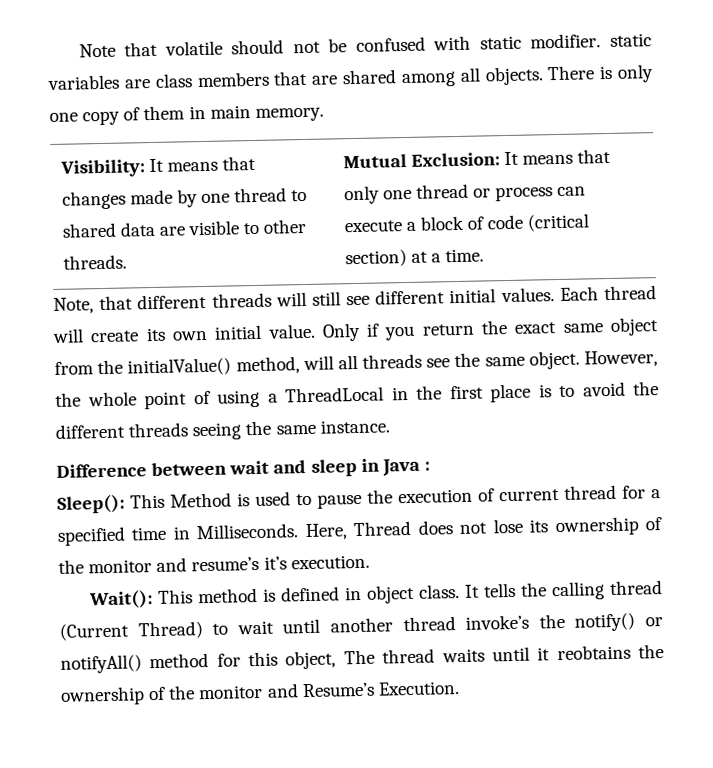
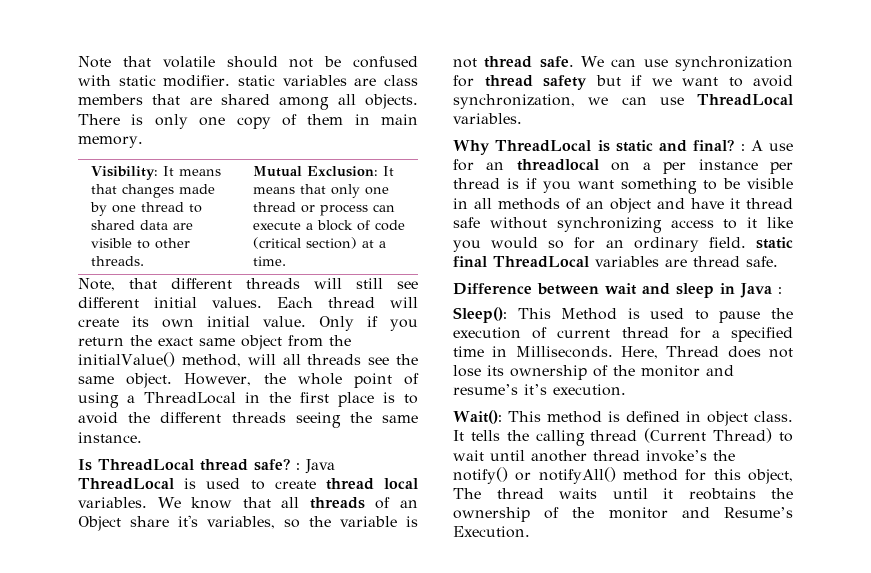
(390, 426) none -> [78,458,335,474] [78,478,418,490] [78,497,419,509] [78,515,418,531] [453,56,793,71] [453,75,793,90] [453,94,793,109] [453,113,522,124] [453,139,793,155] [453,159,793,174] [453,178,793,194] [453,198,793,213] [453,217,793,233] [453,237,793,252] [453,256,778,268] // Is ThreadLocal thread safe? : Java ThreadLocal is used to create thread local variables. We know that all threads of an Object share it's variables, so the variable is not thread safe. We can use synchronization for thread safety but if we want to avoid synchronization, we can use ThreadLocal variables. // Why ThreadLocal is static and final? : A use for an threadlocal on a per instance per thread is if you want something to be visible in all methods of an object and have it thread safe without synchronizing access to it like you would so for an ordinary field. static final ThreadLocal variables are thread safe.

